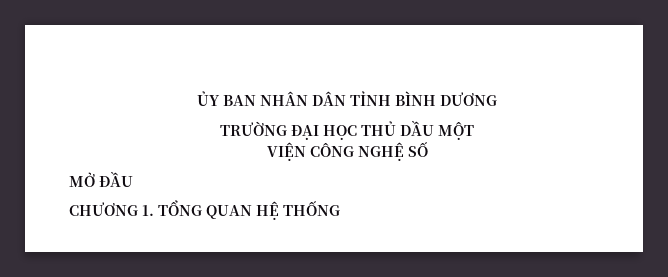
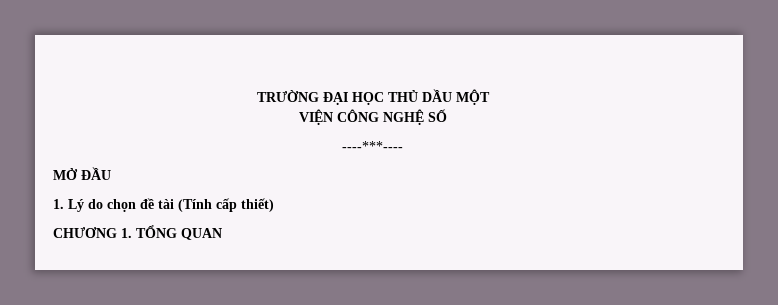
[197,91,497,106] ỦY BAN NHÂN DÂN TỈNH BÌNH DƯƠNG // -> (256, 96) none
(428, 149) none -> [342,141,403,151] // ----***----
(133, 179) none -> [53,198,274,212] // 1. Lý do chọn đề tài (Tính cấp thiết)
[256,201,340,220] HỆ THỐNG -> (222, 234) none

